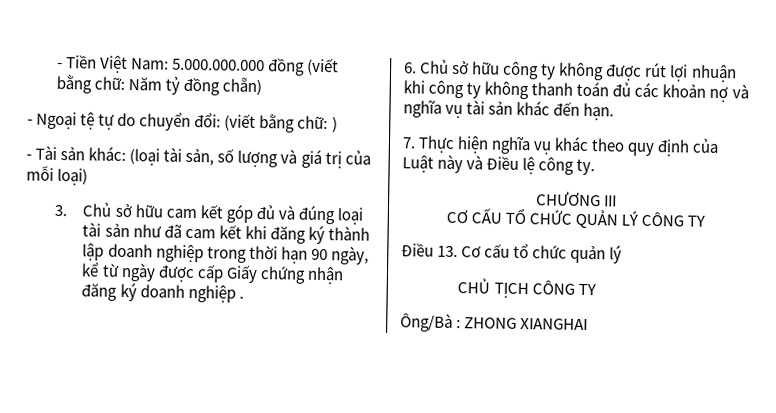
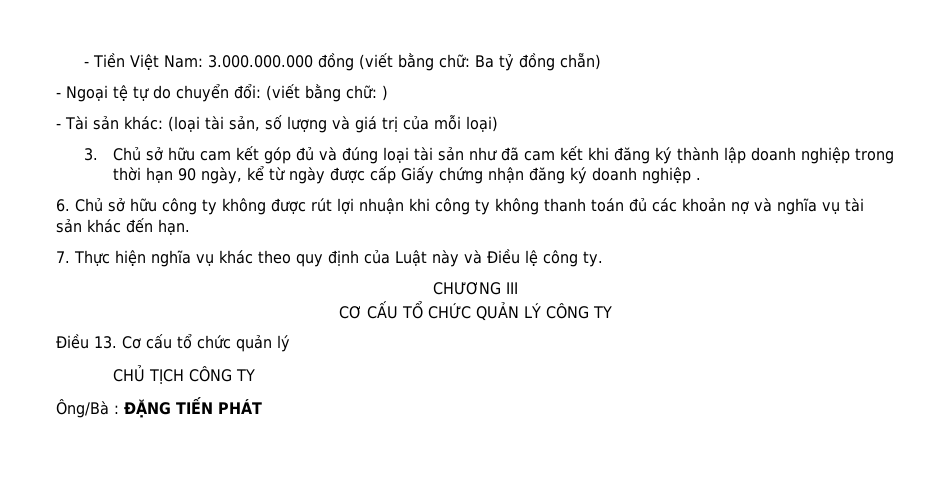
[171,58,265,72] 5.000.000.000 -> [208,55,314,68] 3.000.000.000
[127,77,162,91] Năm -> [475,55,495,68] Ba
[464,317,589,331] ZHONG XIANGHAI -> [124,397,262,418] ĐẶNG TIẾN PHÁT

